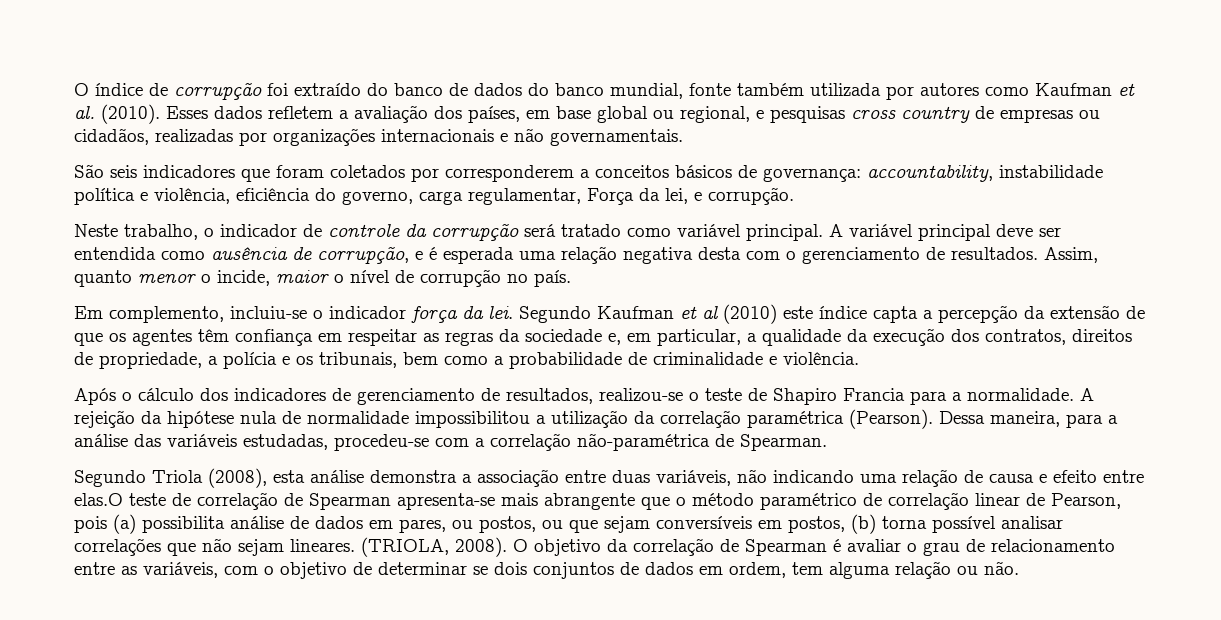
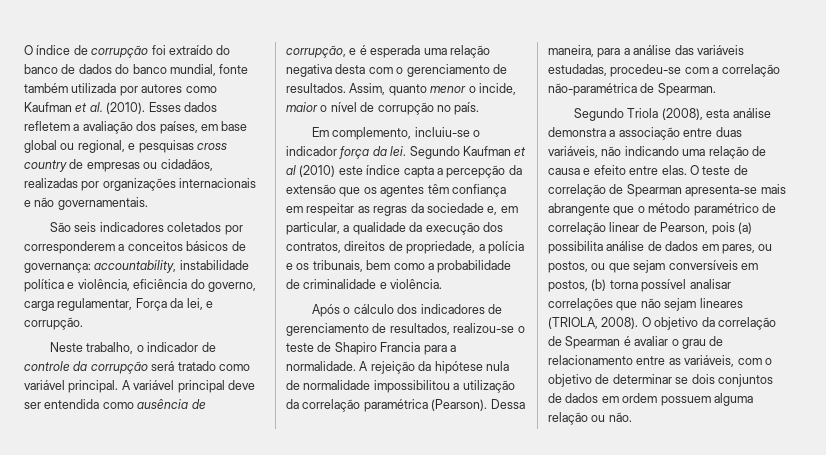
[241,165,324,182] que foram -> (164, 227) none
[1126,306,1145,319] de -> (336, 189) none
[74,493,123,506] elas.O -> [661,165,699,175] elas. O
[290,539,355,552] lineares. -> [699,298,743,308] lineares
[729,562,823,578] ordem, tem -> [622,393,711,406] ordem possuem

